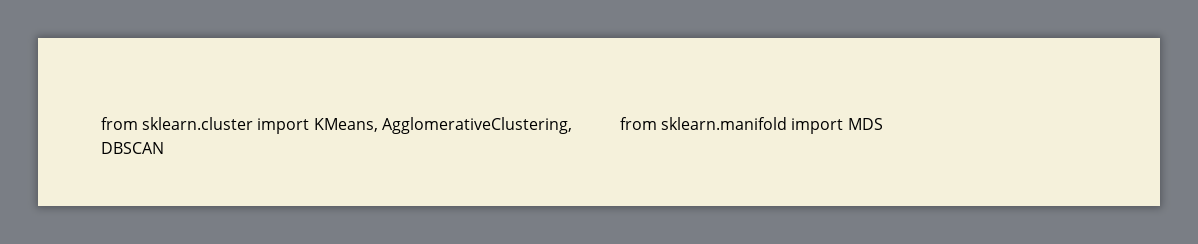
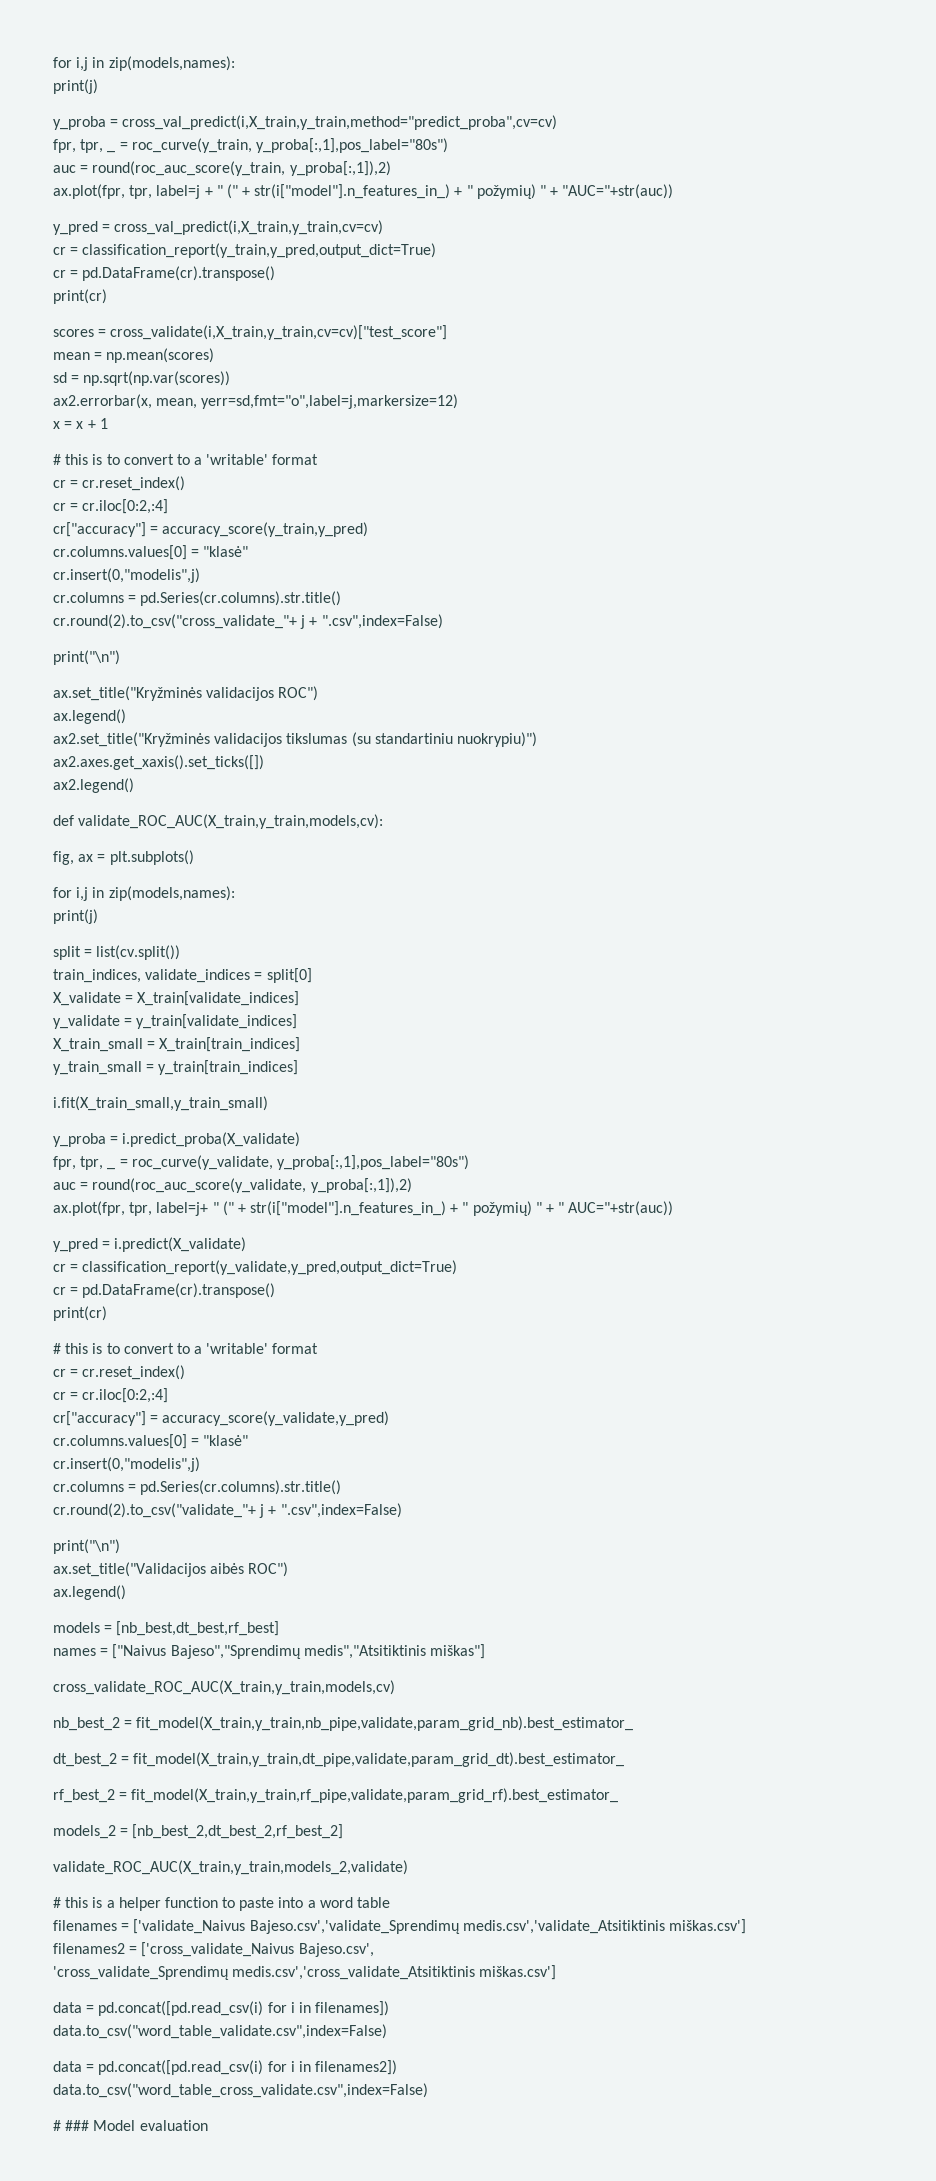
[101,117,572,134] [101,142,164,154] [620,117,883,134] from sklearn.cluster import KMeans, AgglomerativeClustering, DBSCAN // from sklearn.manifold import MDS -> [53,56,235,71] [53,79,98,94] [53,115,558,130] [53,139,116,153] [119,138,448,153] [53,161,391,176] [53,184,674,199] [53,220,384,235] [53,243,437,258] [53,266,276,281] [53,289,107,304] [53,325,448,340] [53,348,215,363] [53,371,231,386] [53,394,459,409] [53,418,108,429] [53,454,319,465] [53,476,186,491] [53,499,169,514] [53,522,369,537] [53,545,249,560] [53,568,200,583] [53,591,342,606] [53,614,443,629] [53,650,120,665] [53,686,319,701] [53,709,126,724] [53,732,537,747] [53,755,264,770] [53,778,134,793] [53,814,384,829] [53,850,194,865] [53,886,235,901] [53,909,98,924] [53,945,181,960] [53,968,312,983] [53,991,300,1006] [53,1014,298,1029] [53,1037,301,1052] [53,1060,299,1075] [53,1096,268,1111] [53,1132,301,1147] [53,1156,116,1170] [119,1155,469,1170] [53,1178,412,1193] [53,1201,674,1216] [53,1237,247,1252] [53,1260,458,1275] [53,1283,276,1298] [53,1306,107,1321] [53,1343,319,1354] [53,1365,186,1380] [53,1388,169,1403] [53,1411,390,1426] [53,1434,249,1449] [53,1457,200,1472] [53,1480,342,1495] [53,1503,402,1518] [53,1539,120,1554] [53,1562,289,1577] [53,1585,126,1600] [53,1621,280,1636] [53,1644,485,1659] [53,1680,395,1695] [53,1716,634,1731] [53,1752,625,1767] [53,1788,619,1803] [53,1824,344,1839] [53,1860,408,1875] [53,1897,391,1911] [53,1919,746,1934] [53,1942,374,1957] [53,1965,557,1980] [53,2001,390,2016] [53,2024,387,2039] [53,2060,398,2075] [53,2083,428,2098] [53,2120,208,2131] for i,j in zip(models,names): // print(j) // y_proba = cross_val_predict(i,X_train,y_train,method="predict_proba",cv=cv) // fpr, tpr, _ = roc_curve(y_train, y_proba[:,1],pos_label="80s") // auc = round(roc_auc_score(y_train, y_proba[:,1]),2) // ax.plot(fpr, tpr, label=j + " (" + str(i["model"].n_features_in_) + " požymių) " + "AUC="+str(auc)) // y_pred = cross_val_predict(i,X_train,y_train,cv=cv) // cr = classification_report(y_train,y_pred,output_dict=True) // cr = pd.DataFrame(cr).transpose() // print(cr) // scores = cross_validate(i,X_train,y_train,cv=cv)["test_score"] // mean = np.mean(scores) // sd = np.sqrt(np.var(scores)) // ax2.errorbar(x, mean, yerr=sd,fmt="o",label=j,markersize=12) // x = x + 1 // # this is to convert to a 'writable' format // cr = cr.reset_index() // cr = cr.iloc[0:2,:4] // cr["accuracy"] = accuracy_score(y_train,y_pred) // cr.columns.values[0] = "klasė" // cr.insert(0,"modelis",j) // cr.columns = pd.Series(cr.columns).str.title() // cr.round(2).to_csv("cross_validate_"+ j + ".csv",index=False) // print("\n") // ax.set_title("Kryžminės validacijos ROC") // ax.legend() // ax2.set_title("Kryžminės validacijos tikslumas (su standartiniu nuokrypiu)") // ax2.axes.get_xaxis().set_ticks([]) // ax2.legend() // def validate_ROC_AUC(X_train,y_train,models,cv): // fig, ax = plt.subplots() // for i,j in zip(models,names): // print(j) // split = list(cv.split()) // train_indices, validate_indices = split[0] // X_validate = X_train[validate_indices] // y_validate = y_train[validate_indices] // X_train_small = X_train[train_indices] // y_train_small = y_train[train_indices] // i.fit(X_train_small,y_train_small) // y_proba = i.predict_proba(X_validate) // fpr, tpr, _ = roc_curve(y_validate, y_proba[:,1],pos_label="80s") // auc = round(roc_auc_score(y_validate, y_proba[:,1]),2) // ax.plot(fpr, tpr, label=j+ " (" + str(i["model"].n_features_in_) + " požymių) " + " AUC="+str(auc)) // y_pred = i.predict(X_validate) // cr = classification_report(y_validate,y_pred,output_dict=True) // cr = pd.DataFrame(cr).transpose() // print(cr) // # this is to convert to a 'writable' format // cr = cr.reset_index() // cr = cr.iloc[0:2,:4] // cr["accuracy"] = accuracy_score(y_validate,y_pred) // cr.columns.values[0] = "klasė" // cr.insert(0,"modelis",j) // cr.columns = pd.Series(cr.columns).str.title() // cr.round(2).to_csv("validate_"+ j + ".csv",index=False) // print("\n") // ax.set_title("Validacijos aibės ROC") // ax.legend() // models = [nb_best,dt_best,rf_best] // names = ["Naivus Bajeso","Sprendimų medis","Atsitiktinis miškas"] // cross_validate_ROC_AUC(X_train,y_train,models,cv) // nb_best_2 = fit_model(X_train,y_train,nb_pipe,validate,param_grid_nb).best_estimator_ // dt_best_2 = fit_model(X_train,y_train,dt_pipe,validate,param_grid_dt).best_estimator_ // rf_best_2 = fit_model(X_train,y_train,rf_pipe,validate,param_grid_rf).best_estimator_ // models_2 = [nb_best_2,dt_best_2,rf_best_2] // validate_ROC_AUC(X_train,y_train,models_2,validate) // # this is a helper function to paste into a word table // filenames = ['validate_Naivus Bajeso.csv','validate_Sprendimų medis.csv','validate_Atsitiktinis miškas.csv'] // filenames2 = ['cross_validate_Naivus Bajeso.csv', // 'cross_validate_Sprendimų medis.csv','cross_validate_Atsitiktinis miškas.csv'] // data = pd.concat([pd.read_csv(i) for i in filenames]) // data.to_csv("word_table_validate.csv",index=False) // data = pd.concat([pd.read_csv(i) for i in filenames2]) // data.to_csv("word_table_cross_validate.csv",index=False) // # ### Model evaluation

